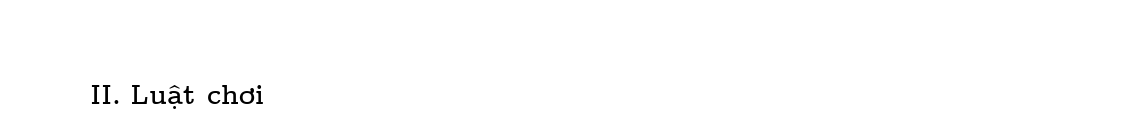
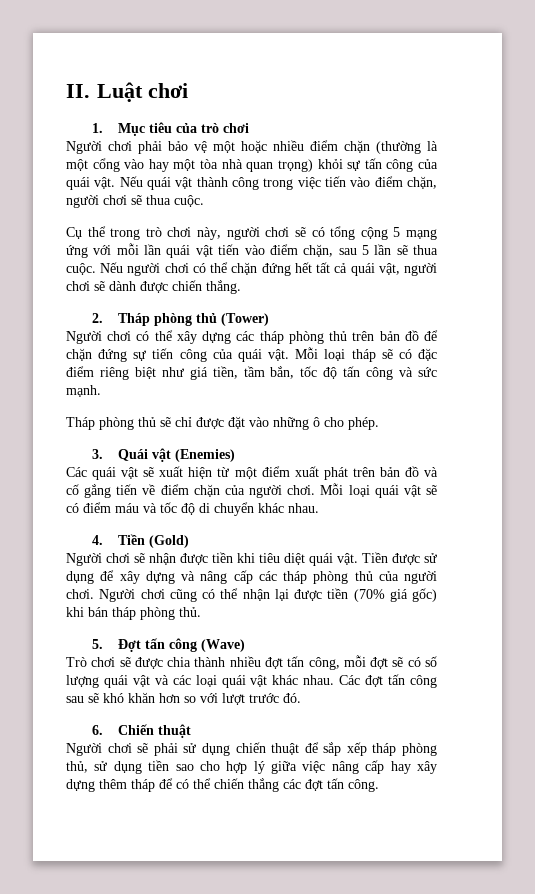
(264, 94) none -> [91,122,249,136] [66,140,438,154] [66,158,439,172] [66,176,437,190] [66,195,204,208] [66,226,438,240] [66,243,438,258] [66,262,437,276] [66,280,241,294] [91,313,269,326] [66,330,438,344] [66,347,437,362] [66,366,437,380] [66,385,101,397] [66,416,379,430] [91,448,235,462] [66,466,438,480] [66,483,437,498] [66,502,319,516] [91,534,189,548] [66,552,437,566] [66,570,437,584] [66,588,437,602] [66,607,201,620] [91,638,245,652] [66,655,437,670] [66,674,437,688] [66,692,301,705] [91,724,191,738] [66,742,437,756] [66,760,437,774] [66,778,379,792] // 1. Mục tiêu của trò chơi // Người chơi phải bảo vệ một hoặc nhiều điểm chặn (thường là một cổng vào hay một tòa nhà quan trọng) khỏi sự tấn công của quái vật. Nếu quái vật thành công trong việc tiến vào điểm chặn, người chơi sẽ thua cuộc. // Cụ thể trong trò chơi này, người chơi sẽ có tổng cộng 5 mạng ứng với mỗi lần quái vật tiến vào điểm chặn, sau 5 lần sẽ thua cuộc. Nếu người chơi có thể chặn đứng hết tất cả quái vật, người chơi sẽ dành được chiến thắng. // 2. Tháp phòng thủ (Tower) // Người chơi có thể xây dựng các tháp phòng thủ trên bản đồ để chặn đứng sự tiến công của quái vật. Mỗi loại tháp sẽ có đặc điểm riêng biệt như giá tiền, tầm bắn, tốc độ tấn công và sức mạnh. // Tháp phòng thủ sẽ chỉ được đặt vào những ô cho phép. // 3. Quái vật (Enemies) // Các quái vật sẽ xuất hiện từ một điểm xuất phát trên bản đồ và cố gắng tiến về điểm chặn của người chơi. Mỗi loại quái vật sẽ có điểm máu và tốc độ di chuyển khác nhau. // 4. Tiền (Gold) // Người chơi sẽ nhận được tiền khi tiêu diệt quái vật. Tiền được sử dụng để xây dựng và nâng cấp các tháp phòng thủ của người chơi. Người chơi cũng có thể nhận lại được tiền (70% giá gốc) khi bán tháp phòng thủ. // 5. Đợt tấn công (Wave) // Trò chơi sẽ được chia thành nhiều đợt tấn công, mỗi đợt sẽ có số lượng quái vật và các loại quái vật khác nhau. Các đợt tấn công sau sẽ khó khăn hơn so với lượt trước đó. // 6. Chiến thuật // Người chơi sẽ phải sử dụng chiến thuật để sắp xếp tháp phòng thủ, sử dụng tiền sao cho hợp lý giữa việc nâng cấp hay xây dựng thêm tháp để có thể chiến thắng các đợt tấn công.

